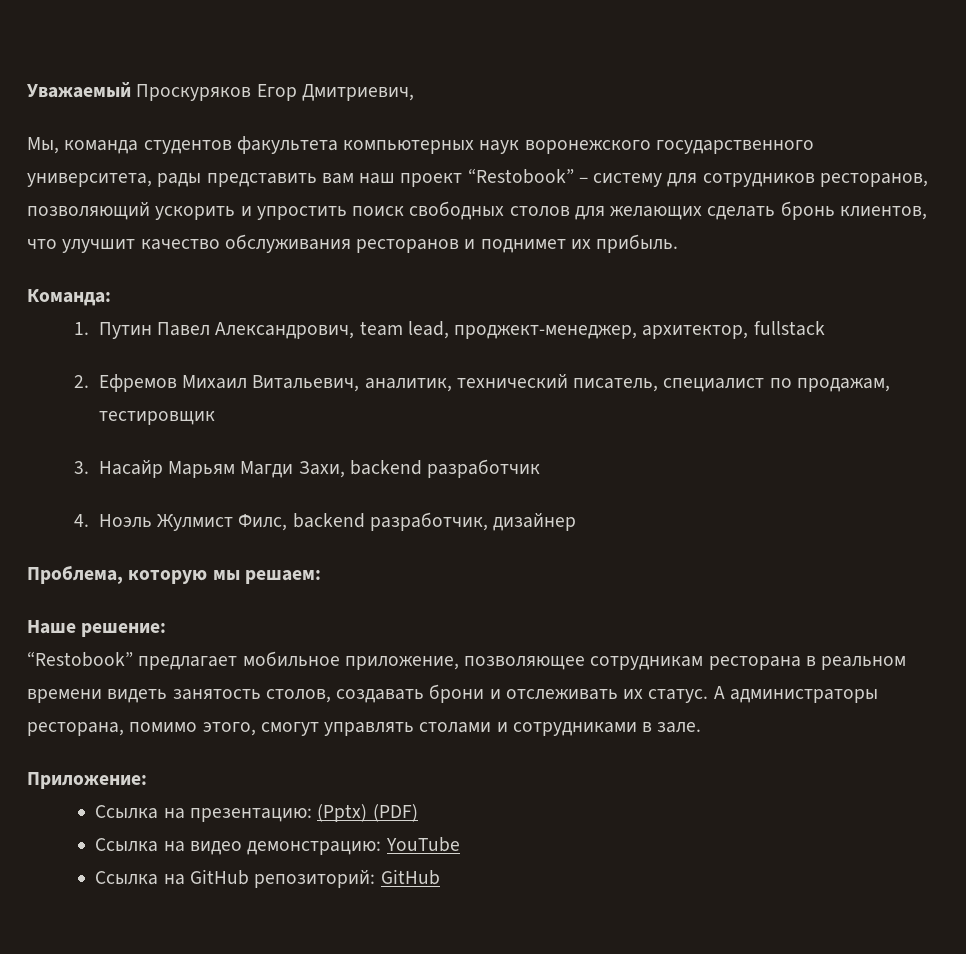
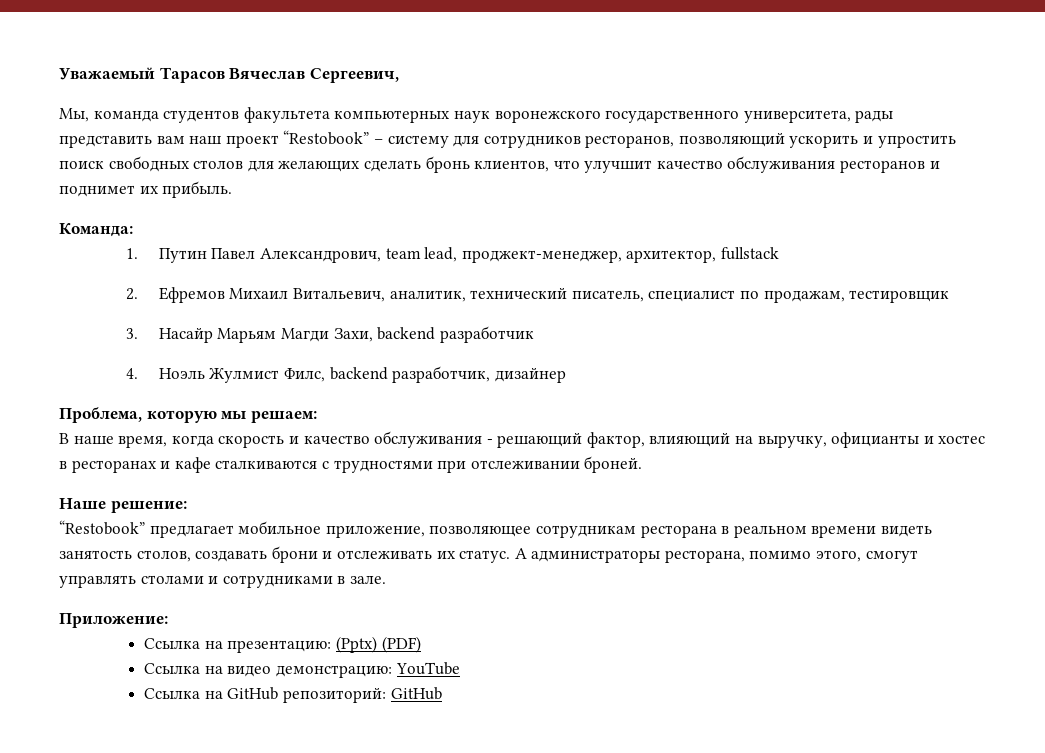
[136,84,414,101] Проскуряков Егор Дмитриевич, -> [159,67,399,83] Тарасов Вячеслав Сергеевич,
(321, 577) none -> [59,431,986,448] [59,456,643,473] // В наше время, когда скорость и качество обслуживания - решающий фактор, влияющий на выручку, официанты и хостес в ресторанах и кафе сталкиваются с трудностями при отслеживании броней.

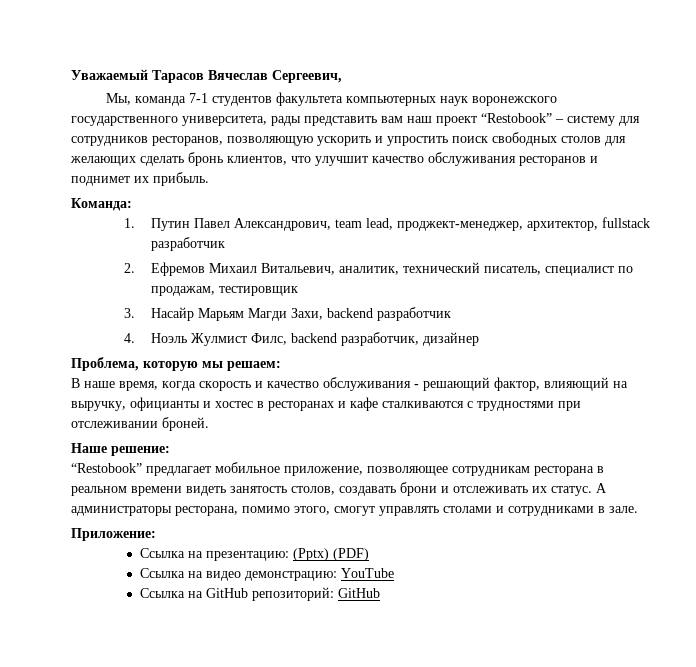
(159, 116) none -> [189,93,209,103] 7-1
[678,132,785,147] позволяющий -> [227,136,313,146] позволяющую
(779, 253) none -> [150,237,225,251] разработчик

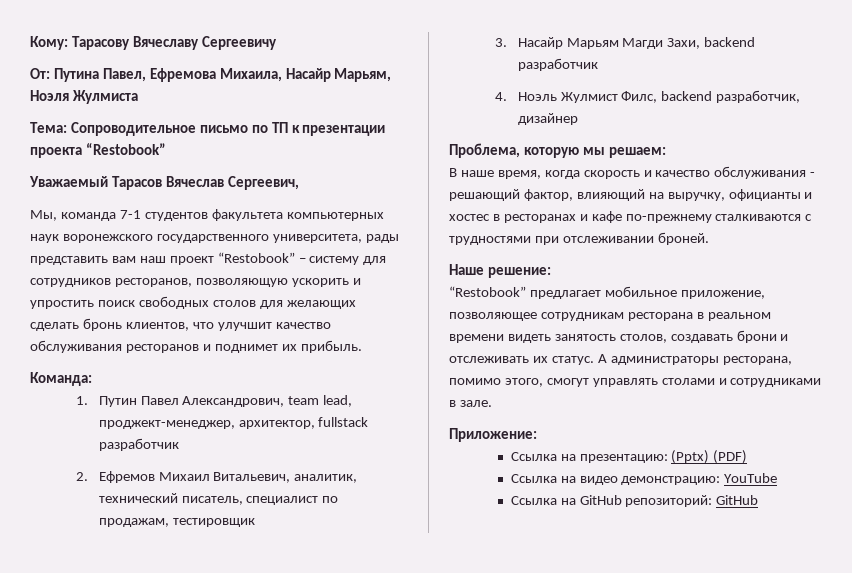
(71, 74) none -> [30,36,277,50] [30,68,392,82] [30,90,138,104] [30,122,386,136] [30,143,166,158] Кому: Тарасову Вячеславу Сергеевичу // От: Путина Павел, Ефремова Михаила, Насайр Марьям, Ноэля Жулмиста // Тема: Сопроводительное письмо по ТП к презентации проекта “Restobook” //
(378, 404) none -> [625,214,712,223] по-прежнему

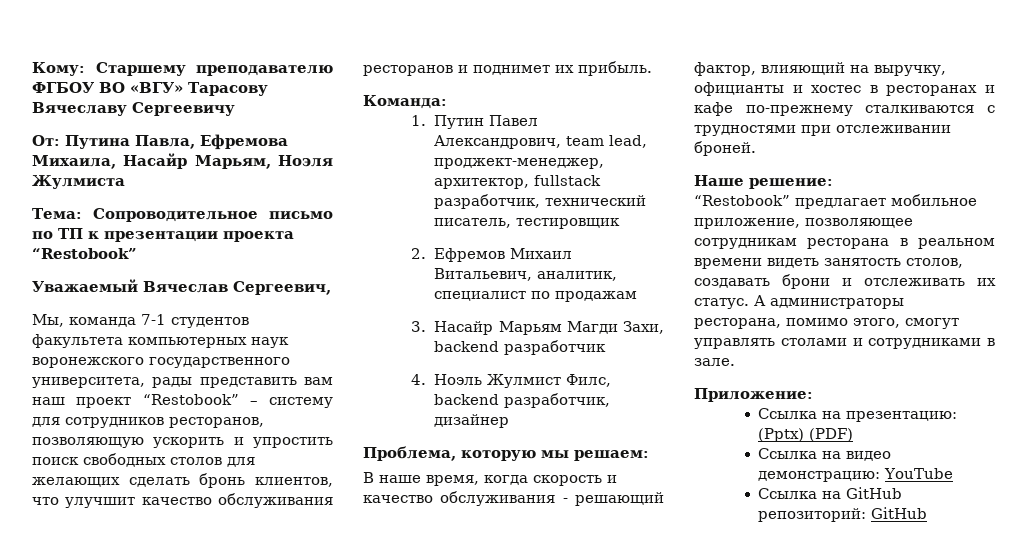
(68, 43) none -> [95,62,333,76] [32,82,183,93] Старшему преподавателю ФГБОУ ВО «ВГУ»
[102,68,146,82] Павел, -> [135,135,195,149] Павла,
[111,176,162,190] Тарасов -> (138, 285) none
[98,438,179,451] разработчик -> [434,194,647,209] [434,218,621,229] разработчик, технический писатель, тестировщик
[98,493,339,505] [98,518,255,527] технический писатель, специалист по продажам, тестировщик -> [434,291,638,302] специалист по продажам

